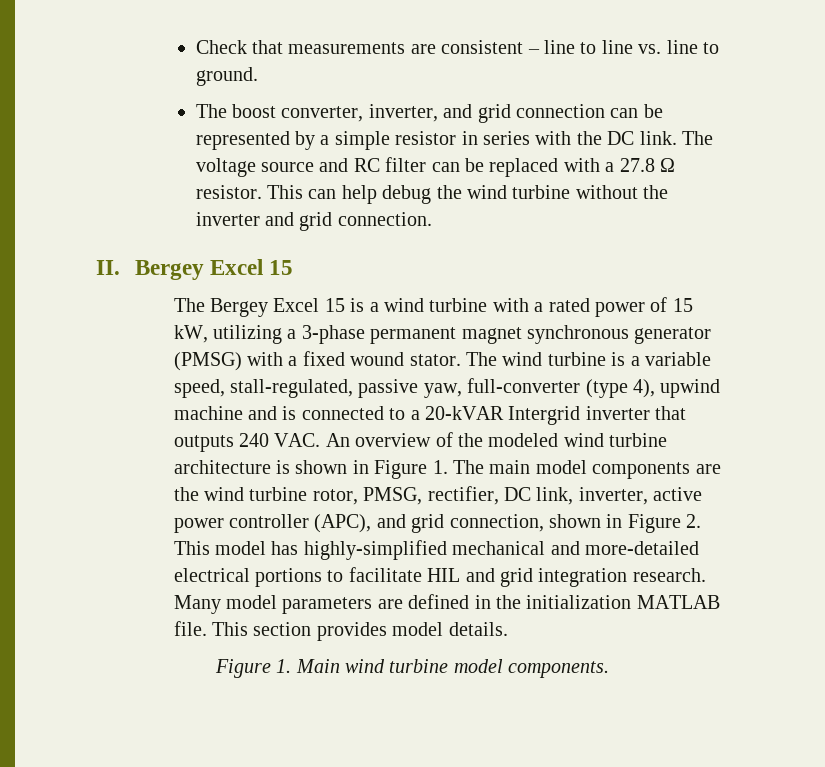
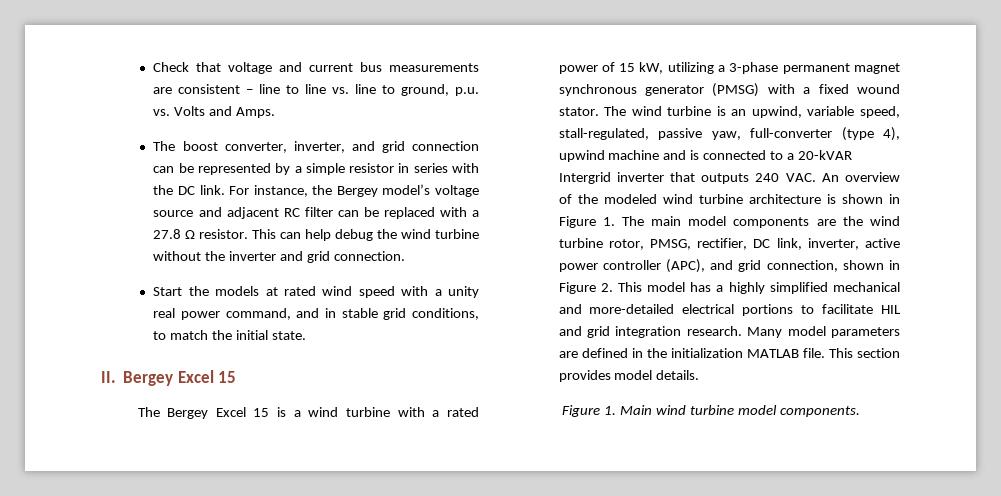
(284, 47) none -> [228,62,383,74] voltage and current bus
[195,67,258,86] ground. -> [401,84,479,96] [153,106,276,118] ground, p.u. vs. Volts and Amps.
[682,131,714,145] The -> [229,184,431,197] For instance, the Bergey model’s
(349, 165) none -> [226,207,279,219] adjacent
(432, 219) none -> [153,286,479,298] [153,308,479,320] [153,330,307,340] // Start the models at rated wind speed with a unity real power command, and in stable grid conditions, to match the initial state.
[630,356,640,366] a -> [731,106,802,118] an upwind,
[303,540,447,560] highly-simplified -> [716,282,828,294] a highly simplified

